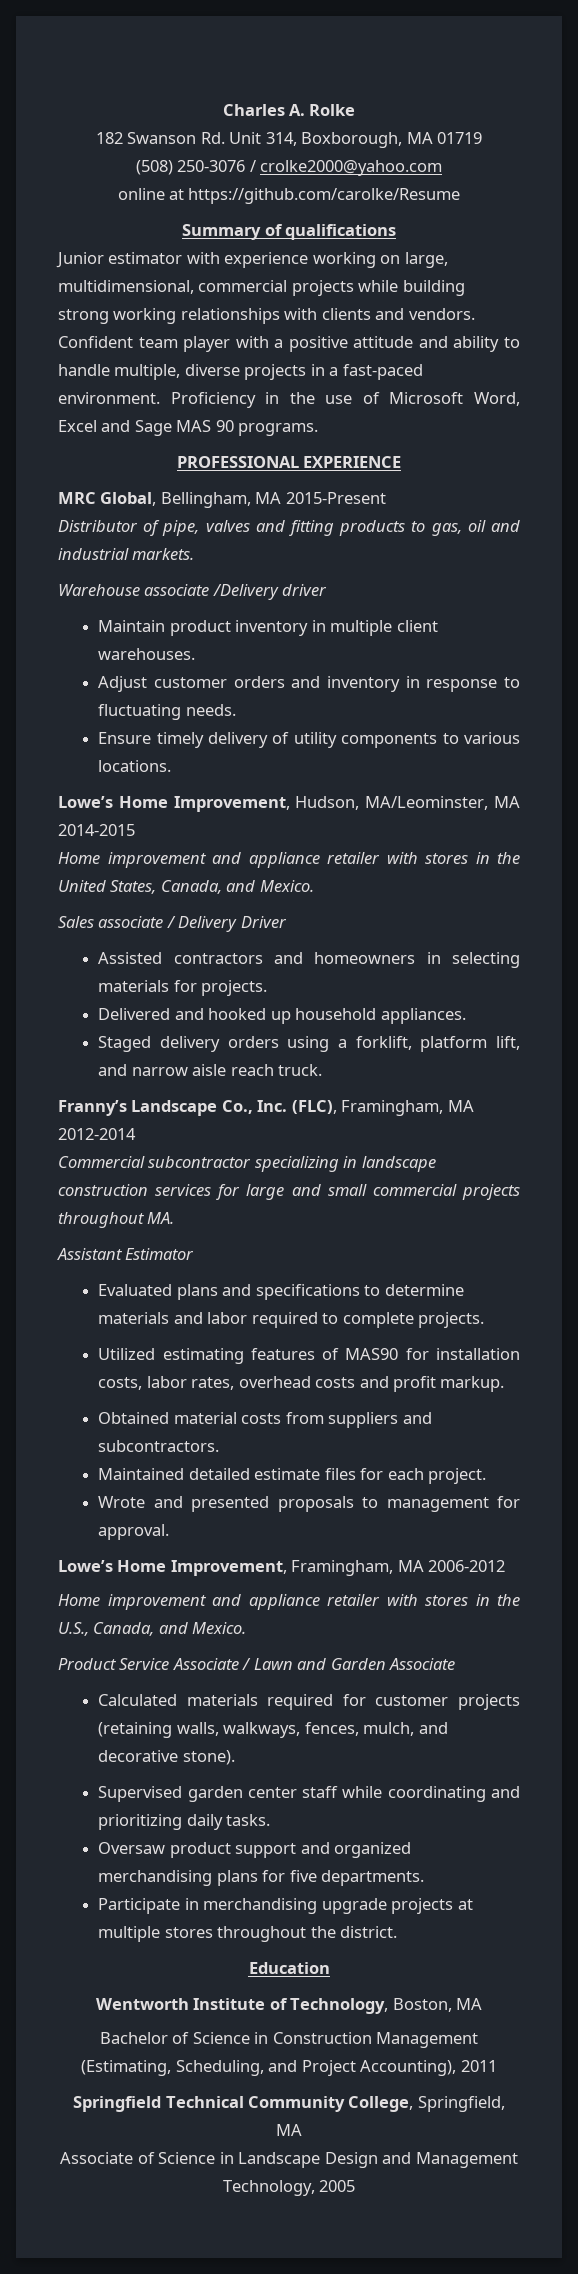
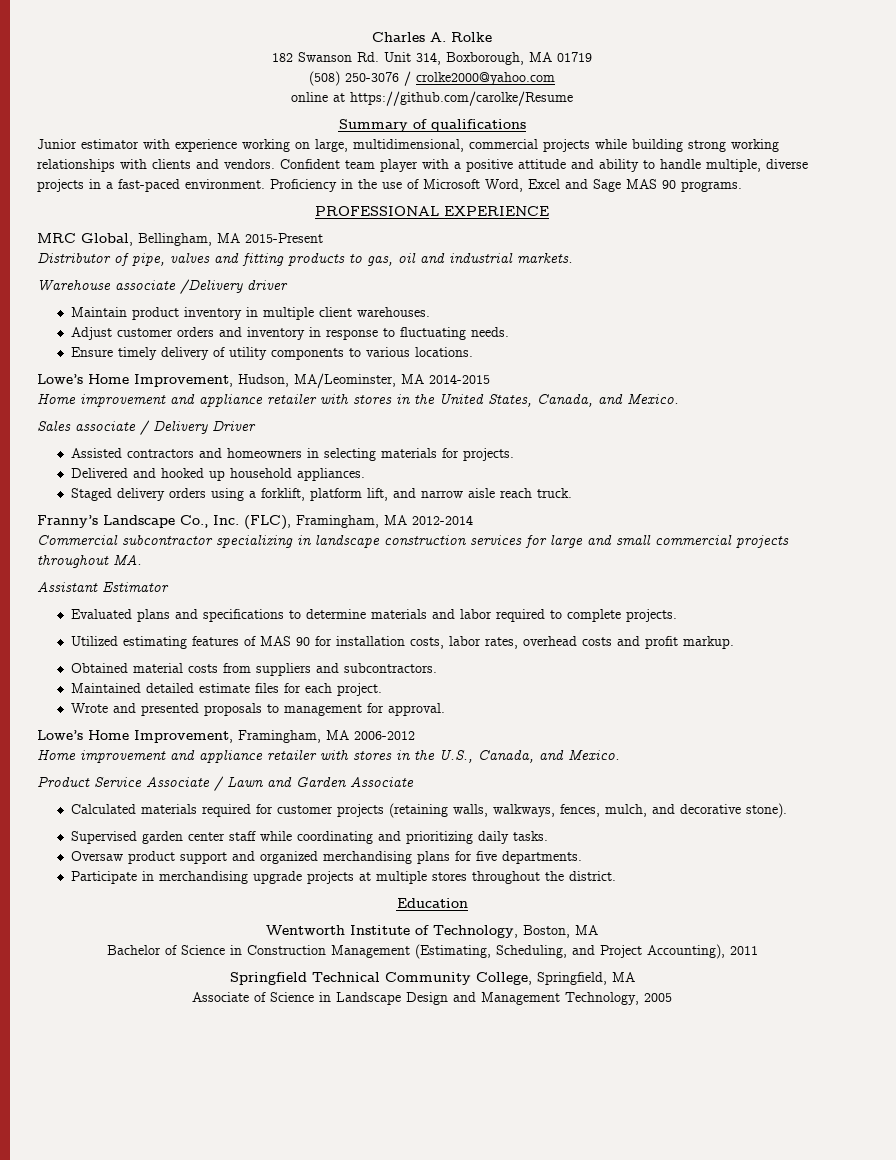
[345,1348,399,1360] MAS90 -> [259,636,310,646] MAS 90

